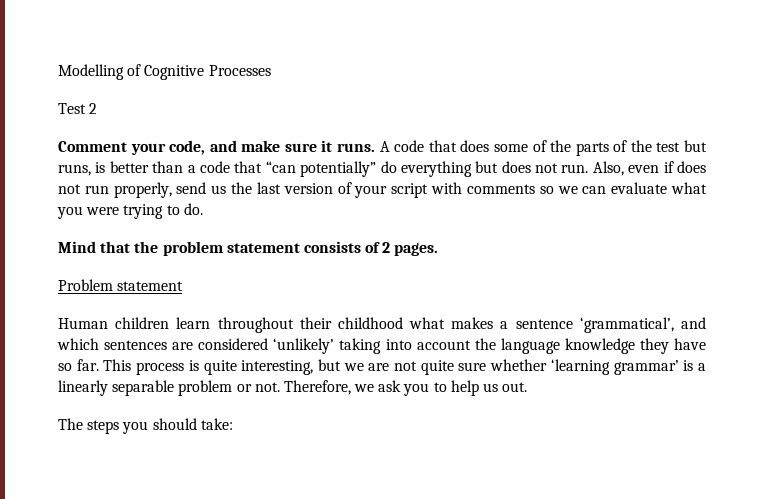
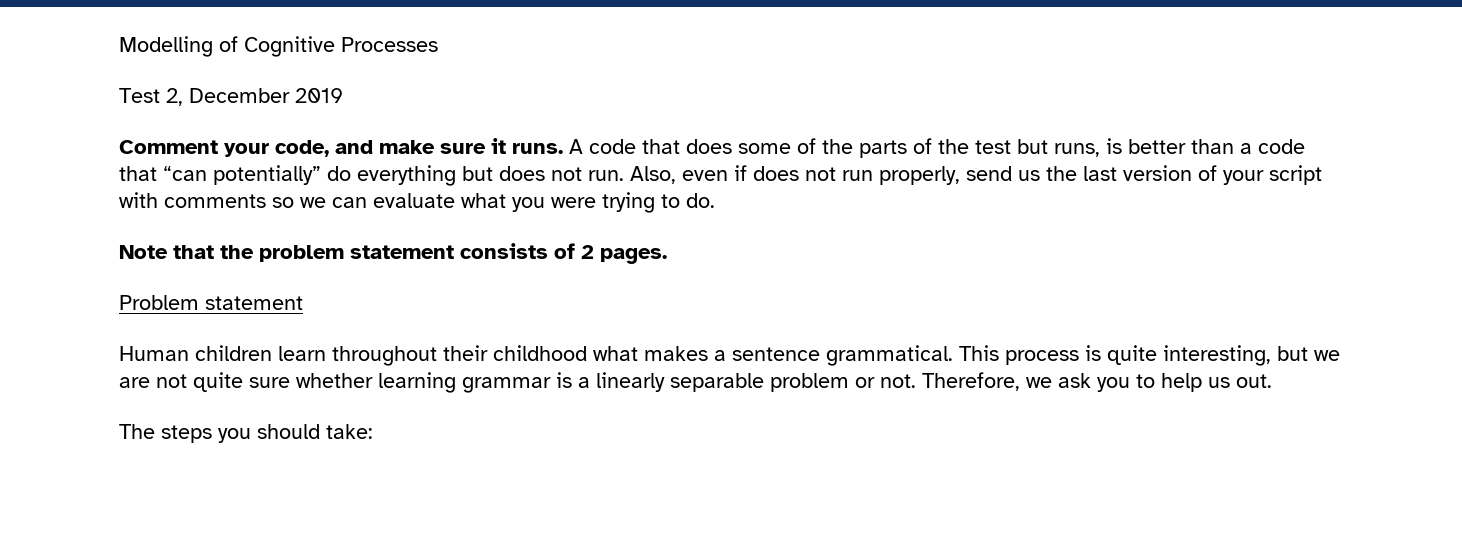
[89,103,98,114] 2 -> [166,88,343,106] 2, December 2019
[58,241,96,253] Mind -> [119,245,168,259] Note
[579,317,706,333] [57,338,706,354] [58,359,99,371] ‘grammatical’, and which sentences are considered ‘unlikely’ taking into account the language knowledge they have so far. -> [826,345,953,366] grammatical.
[550,359,679,375] ‘learning grammar’ -> [378,372,551,393] learning grammar

